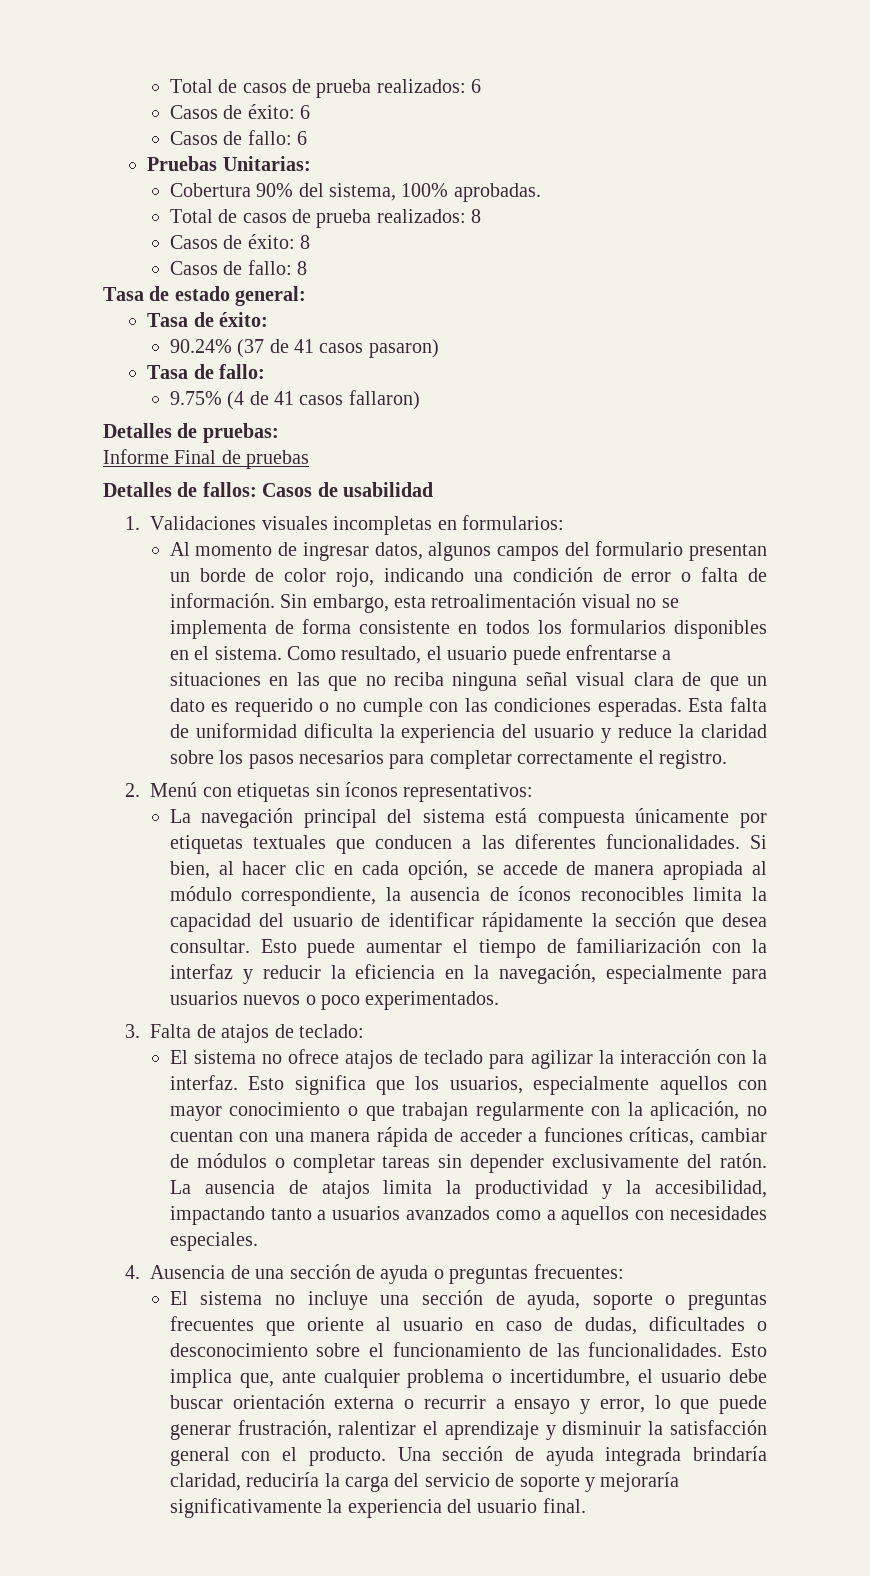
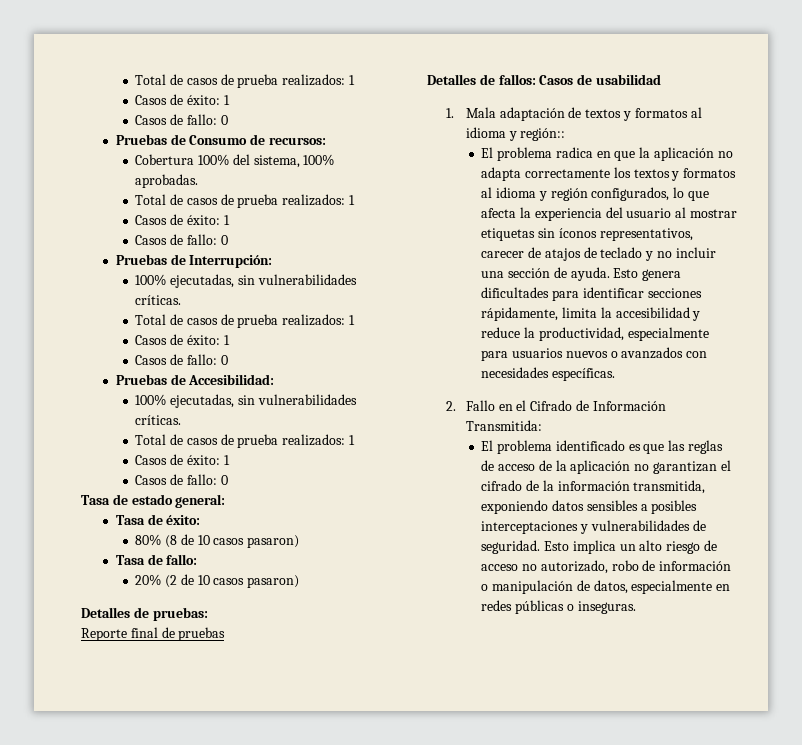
[169,79,482,98] [169,104,310,119] [169,130,307,145] [147,156,311,171] Total de casos de prueba realizados: 6 // Casos de éxito: 6 // Casos de fallo: 6 // Pruebas Unitarias: -> [135,74,355,88] [135,94,230,105] [135,114,228,125] [115,134,326,145] Total de casos de prueba realizados: 1 // Casos de éxito: 1 // Casos de fallo: 0 // Pruebas de Consumo de recursos:
[256,183,294,197] 90% -> [198,154,230,166] 100%
[471,209,482,223] [169,234,310,249] [169,260,307,275] 8 // Casos de éxito: 8 // Casos de fallo: 8 -> [348,195,355,205] [135,214,230,225] [135,234,228,245] [115,254,273,268] [135,274,357,288] [135,295,182,305] [135,314,355,328] [135,334,230,345] [135,354,228,365] [115,374,275,385] [135,394,357,408] [135,415,182,425] [135,434,355,448] [135,454,230,465] [135,474,228,485] 1 // Casos de éxito: 1 // Casos de fallo: 0 // Pruebas de Interrupción: // 100% ejecutadas, sin vulnerabilidades críticas. // Total de casos de prueba realizados: 1 // Casos de éxito: 1 // Casos de fallo: 0 // Pruebas de Accesibilidad: // 100% ejecutadas, sin vulnerabilidades críticas. // Total de casos de prueba realizados: 1 // Casos de éxito: 1 // Casos de fallo: 0
[169,339,314,358] 90.24% (37 de 41 -> [135,534,210,548] 80% (8 de 10
[169,390,420,410] 9.75% (4 de 41 casos fallaron) -> [135,574,300,588] 20% (2 de 10 casos pasaron)
[103,449,217,464] Informe Final -> [81,627,158,641] Reporte final
[150,515,564,535] [169,541,767,561] [169,567,768,587] [169,593,679,613] [169,619,767,639] [169,645,672,665] [169,671,767,691] [169,697,767,717] [169,723,767,743] [169,750,727,769] [125,782,534,802] [169,808,767,828] [169,834,767,854] [169,860,768,880] [169,886,767,906] [169,912,767,932] [169,938,767,958] [169,964,597,984] Validaciones visuales incompletas en formularios: // Al momento de ingresar datos, algunos campos del formulario presentan un borde de color rojo, indicando una condición de error o falta de información. Sin embargo, esta retroalimentación visual no se implementa de forma consistente en todos los formularios disponibles en el sistema. Como resultado, el usuario puede enfrentarse a situaciones en las que no reciba ninguna señal visual clara de que un dato es requerido o no cumple con las condiciones esperadas. Esta falta de uniformidad dificulta la experiencia del usuario y reduce la claridad sobre los pasos necesarios para completar correctamente el registro. // 2. Menú con etiquetas sin íconos representativos: // La navegación principal del sistema está compuesta únicamente por etiquetas textuales que conducen a las diferentes funcionalidades. Si bien, al hacer clic en cada opción, se accede de manera apropiada al módulo correspondiente, la ausencia de íconos reconocibles limita la capacidad del usuario de identificar rápidamente la sección que desea consultar. Esto puede aumentar el tiempo de familiarización con la interfaz y reducir la eficiencia en la navegación, -> [465,107,702,121] [465,127,566,141] [481,147,733,161] [481,167,737,181] [481,187,709,201] [481,207,737,221] [481,228,693,241] [481,247,716,261] [481,267,682,281] [481,287,702,301] [481,307,701,321] [481,327,624,341] Mala adaptación de textos y formatos al idioma y región:: // El problema radica en que la aplicación no adapta correctamente los textos y formatos al idioma y región configurados, lo que afecta la experiencia del usuario al mostrar etiquetas sin íconos representativos, carecer de atajos de teclado y no incluir una sección de ayuda. Esto genera dificultades para identificar secciones rápidamente, limita la accesibilidad y reduce la productividad,
[320,991,500,1010] [125,1024,364,1043] [169,1049,768,1069] [169,1075,767,1095] [169,1101,767,1121] [169,1127,767,1147] [169,1153,767,1173] [169,1180,767,1199] [169,1206,767,1225] [169,1232,258,1251] [125,1264,624,1284] [169,1290,767,1310] [169,1316,767,1336] [169,1342,767,1357] [169,1369,768,1388] [169,1394,768,1414] [169,1420,767,1440] [169,1446,767,1466] [169,1472,680,1492] [169,1498,586,1518] poco experimentados. // 3. Falta de atajos de teclado: // El sistema no ofrece atajos de teclado para agilizar la interacción con la interfaz. Esto significa que los usuarios, especialmente aquellos con mayor conocimiento o que trabajan regularmente con la aplicación, no cuentan con una manera rápida de acceder a funciones críticas, cambiar de módulos o completar tareas sin depender exclusivamente del ratón. La ausencia de atajos limita la productividad y la accesibilidad, impactando tanto a usuarios avanzados como a aquellos con necesidades especiales. // 4. Ausencia de una sección de ayuda o preguntas frecuentes: // El sistema no incluye una sección de ayuda, soporte o preguntas frecuentes que oriente al usuario en caso de dudas, dificultades o desconocimiento sobre el funcionamiento de las funcionalidades. Esto implica que, ante cualquier problema o incertidumbre, el usuario debe buscar orientación externa o recurrir a ensayo y error, lo que puede generar frustración, ralentizar el aprendizaje y disminuir la satisfacción general con el producto. Una sección de ayuda integrada brindaría claridad, reduciría la carga del servicio de soporte y mejoraría significativamente la experiencia del usuario final. -> [621,347,708,359] [481,367,616,381] [446,400,666,411] [465,420,542,431] [481,440,723,454] [481,460,731,474] [481,480,706,494] [481,500,698,514] [481,520,706,534] [481,540,717,554] [481,560,732,574] [481,580,731,594] [481,600,636,614] avanzados con necesidades específicas. // 2. Fallo en el Cifrado de Información Transmitida: // El problema identificado es que las reglas de acceso de la aplicación no garantizan el cifrado de la información transmitida, exponiendo datos sensibles a posibles interceptaciones y vulnerabilidades de seguridad. Esto implica un alto riesgo de acceso no autorizado, robo de información o manipulación de datos, especialmente en redes públicas o inseguras.

